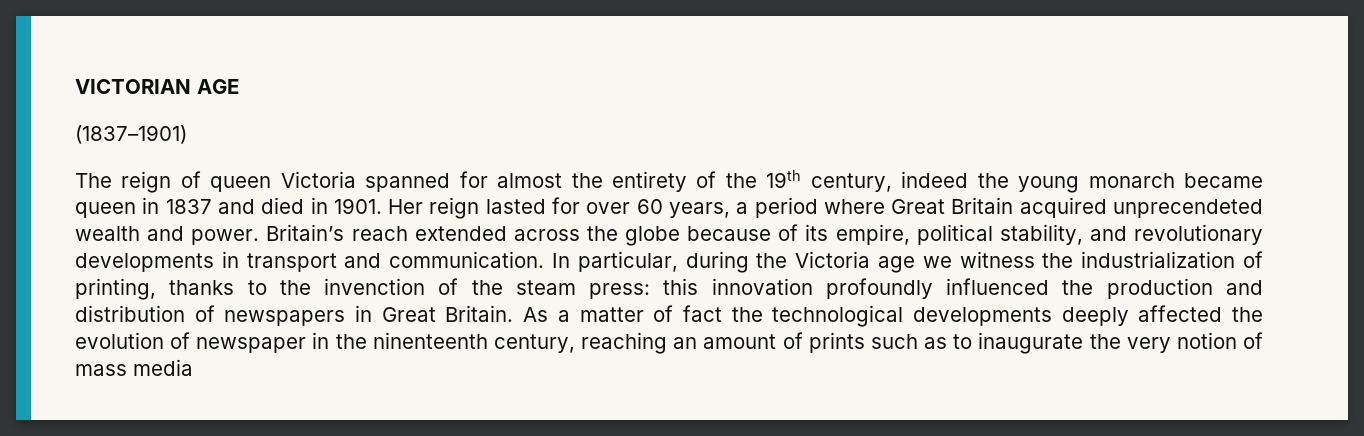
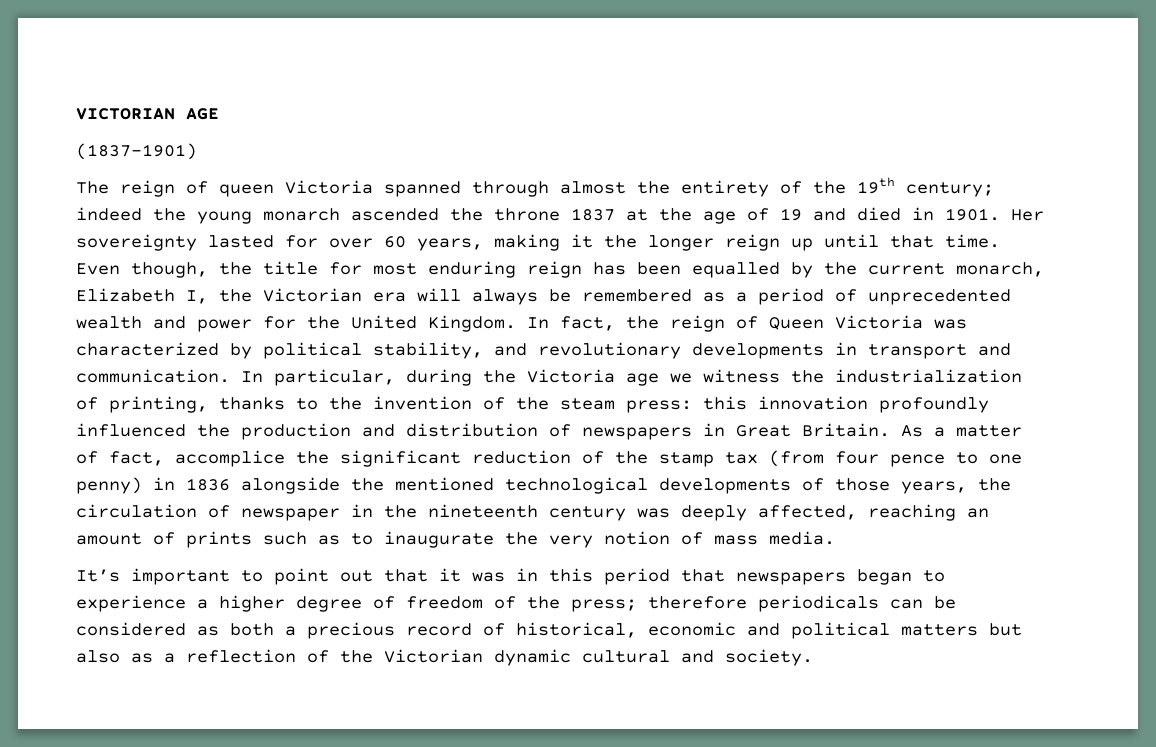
[459,171,488,188] for -> [472,181,549,197] through
[810,173,892,192] century, -> [906,182,994,197] century;
[1184,173,1263,188] [75,197,212,218] became queen in 1837 -> [351,208,802,224] ascended the throne 1837 at the age of 19
[429,197,480,219] reign -> [76,234,197,251] sovereignty
[736,197,1263,218] [75,224,910,246] a period where Great Britain acquired unprecendeted wealth and power. Britain’s reach extended across the globe because of its empire, -> [494,234,1000,251] [76,261,1044,278] [76,288,1011,305] [76,315,967,332] [76,342,252,359] making it the longer reign up until that time. Even though, the title for most enduring reign has been equalled by the current monarch, Elizabeth I, the Victorian era will always be remembered as a period of unprecedented wealth and power for the United Kingdom. In fact, the reign of Queen Victoria was characterized by
[324,278,426,295] invenction -> [373,396,472,410] invention
[682,305,1263,327] [75,332,575,353] fact the technological developments deeply affected the evolution of newspaper in the ninenteenth century, -> [109,450,1022,467] [76,477,1011,494] [76,504,857,521] fact, accomplice the significant reduction of the stamp tax (from four pence to one penny) in 1836 alongside the mentioned technological developments of those years, the circulation of newspaper in the nineteenth century was deeply affected,
[133,359,193,376] media -> [769,531,835,545] [76,568,945,585] [76,595,956,612] [76,622,1022,639] [76,649,813,666] media. // It’s important to point out that it was in this period that newspapers began to experience a higher degree of freedom of the press; therefore periodicals can be considered as both a precious record of historical, economic and political matters but also as a reflection of the Victorian dynamic cultural and society.

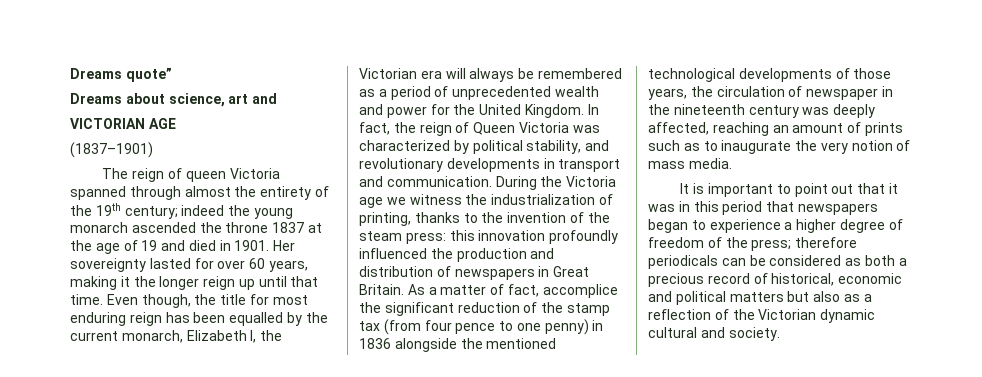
(76, 114) none -> [70,68,172,82] [70,93,278,107] Dreams quote” // Dreams about science, art and //
[241,369,472,386] In particular, during -> [495,176,537,190] During
[76,569,120,582] It’s -> [680,183,705,194] It is

